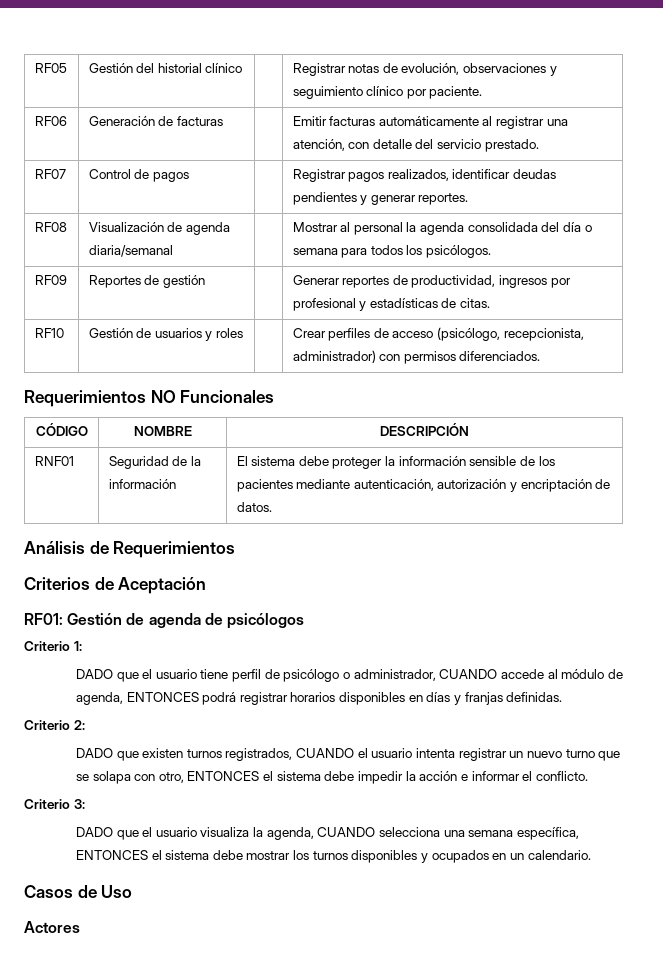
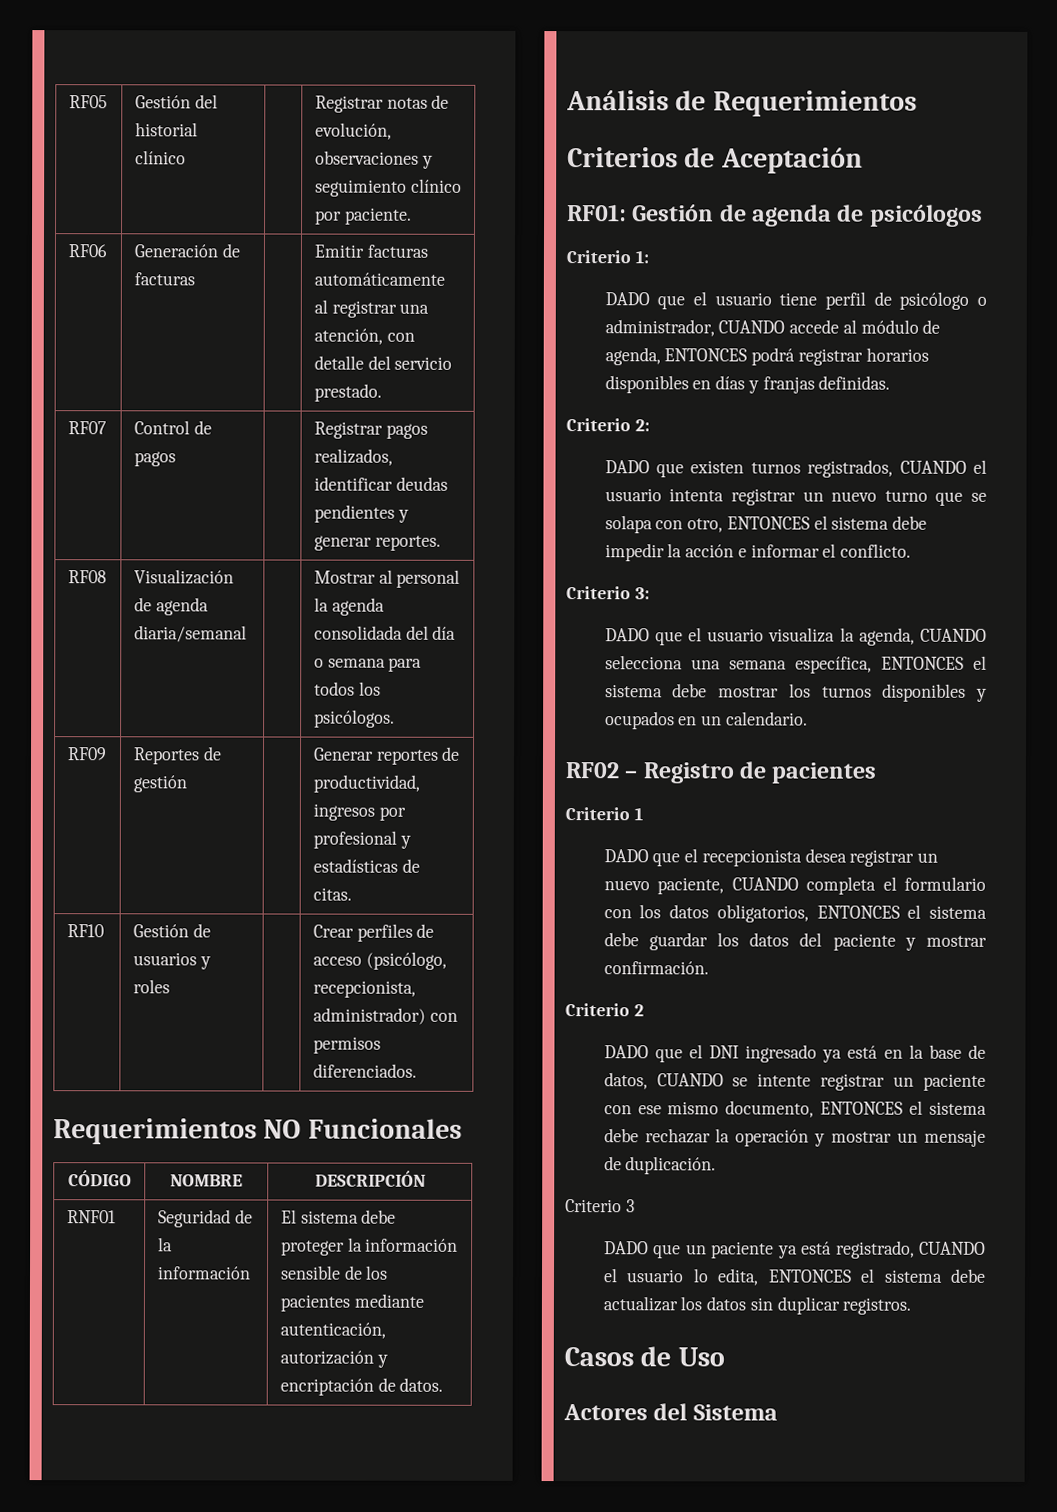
(591, 855) none -> [565,761,877,784] [565,807,643,821] [603,848,939,867] [603,876,986,895] [603,904,987,923] [603,932,987,951] [603,961,709,975] [565,1003,644,1017] [603,1044,986,1063] [603,1072,986,1091] [603,1100,987,1118] [603,1128,986,1147] [603,1156,717,1175] [565,1199,635,1213] [603,1240,986,1259] [602,1268,986,1286] [602,1296,912,1315] // RF02 – Registro de pacientes // Criterio 1 // DADO que el recepcionista desea registrar un nuevo paciente, CUANDO completa el formulario con los datos obligatorios, ENTONCES el sistema debe guardar los datos del paciente y mostrar confirmación. // Criterio 2 // DADO que el DNI ingresado ya está en la base de datos, CUANDO se intente registrar un paciente con ese mismo documento, ENTONCES el sistema debe rechazar la operación y mostrar un mensaje de duplicación. // Criterio 3 // DADO que un paciente ya está registrado, CUANDO el usuario lo edita, ENTONCES el sistema debe actualizar los datos sin duplicar registros.
(80, 927) none -> [653,1403,778,1421] del Sistema

